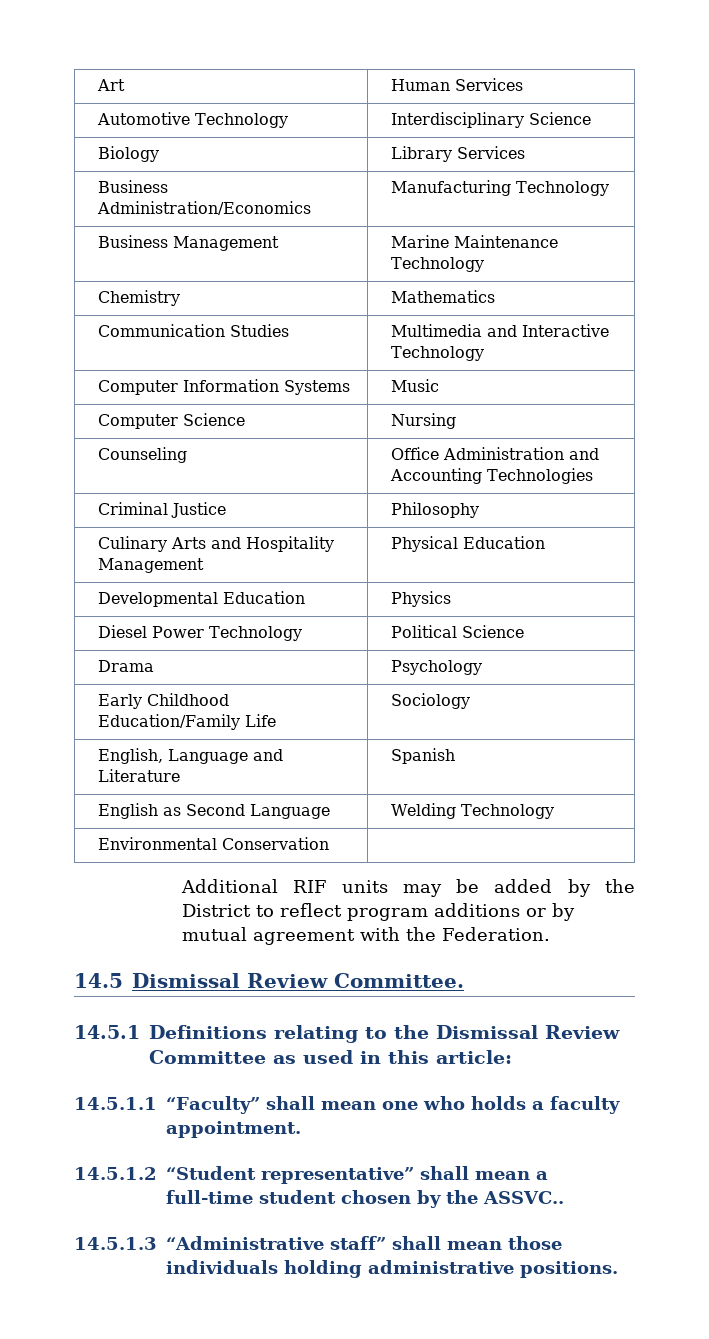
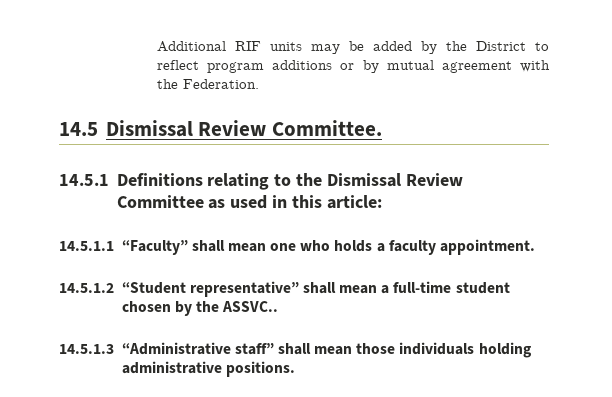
[97,79,126,91] [391,78,524,91] [97,112,289,128] [391,112,592,128] [98,146,160,162] [391,146,526,162] [98,180,169,193] [97,201,312,215] [391,180,610,196] [98,235,280,251] [391,235,559,248] [391,257,485,272] [98,290,181,306] [391,290,496,303] [98,324,290,337] [391,324,610,337] [391,346,485,361] [98,379,351,395] [391,379,440,392] [98,413,246,429] [391,413,457,429] [98,447,188,463] [391,447,600,460] [390,468,594,484] [98,502,227,518] [391,502,480,518] [98,536,335,552] [98,558,205,573] [391,536,546,552] [98,591,306,607] [391,591,452,607] [98,625,303,641] [391,625,525,638] [98,660,155,672] [391,660,483,675] [98,693,230,709] [98,714,277,730] [391,693,471,709] [98,748,284,764] [98,769,181,782] [391,748,456,764] [98,803,331,819] [391,803,555,819] [98,837,330,850] Art | Human Services // Automotive Technology | Interdisciplinary Science // Biology | Library Services // Business Administration/Economics | Manufacturing Technology // Business Management | Marine Maintenance Technology // Chemistry | Mathematics // Communication Studies | Multimedia and Interactive Technology // Computer Information Systems | Music // Computer Science | Nursing // Counseling | Office Administration and Accounting Technologies // Criminal Justice | Philosophy // Culinary Arts and Hospitality Management | Physical Education // Developmental Education | Physics // Diesel Power Technology | Political Science // Drama | Psychology // Early Childhood Education/Family Life | Sociology // English, Language and Literature | Spanish // English as Second Language | Welding Technology // Environmental Conservation | // -> (157, 46) none

